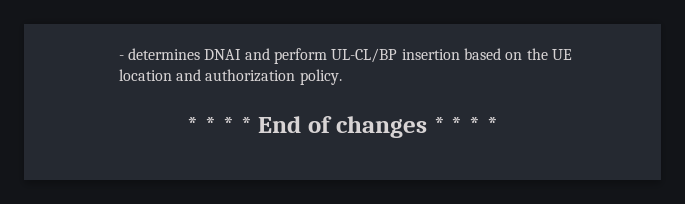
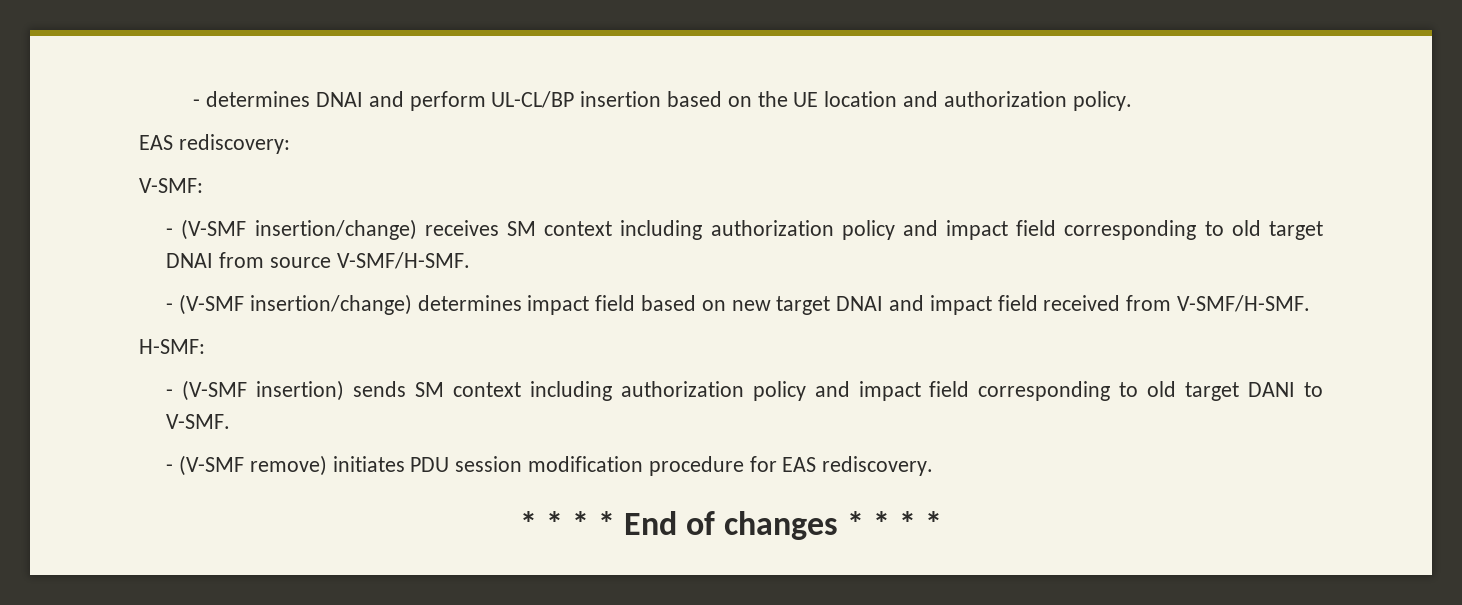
(342, 77) none -> [139,134,290,154] [139,178,203,193] [166,219,1323,240] [166,252,470,269] [166,294,1311,315] [139,339,205,354] [166,380,1324,401] [166,414,231,429] [166,455,934,476] // EAS rediscovery: // V-SMF: // - (V-SMF insertion/change) receives SM context including authorization policy and impact field corresponding to old target DNAI from source V-SMF/H-SMF. // - (V-SMF insertion/change) determines impact field based on new target DNAI and impact field received from V-SMF/H-SMF. // H-SMF: // - (V-SMF insertion) sends SM context including authorization policy and impact field corresponding to old target DANI to V-SMF. // - (V-SMF remove) initiates PDU session modification procedure for EAS rediscovery.

